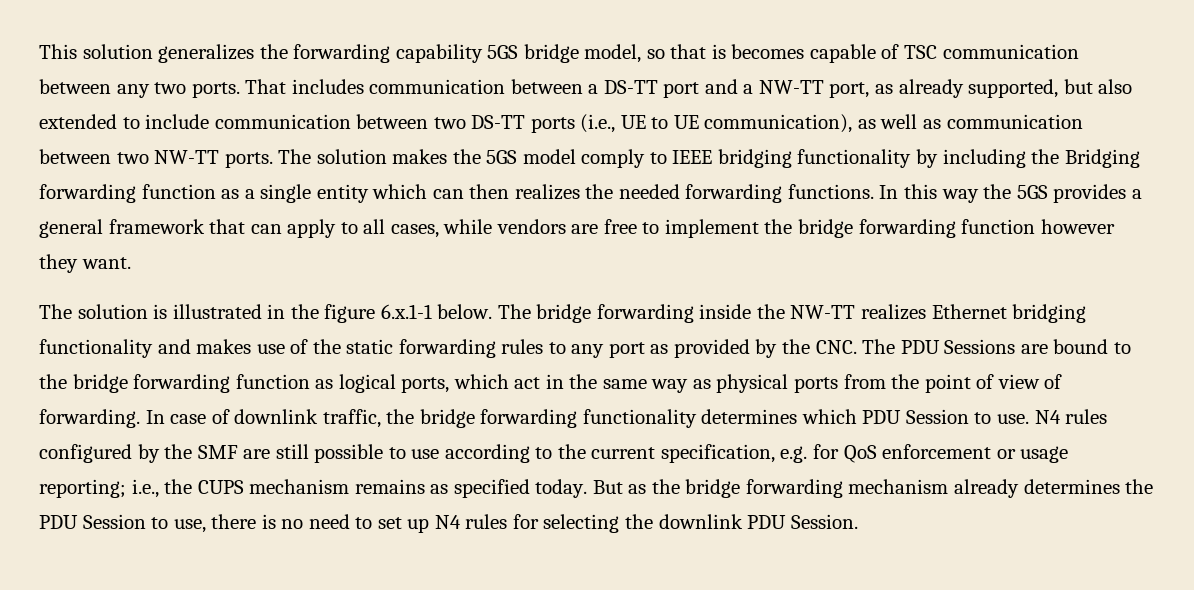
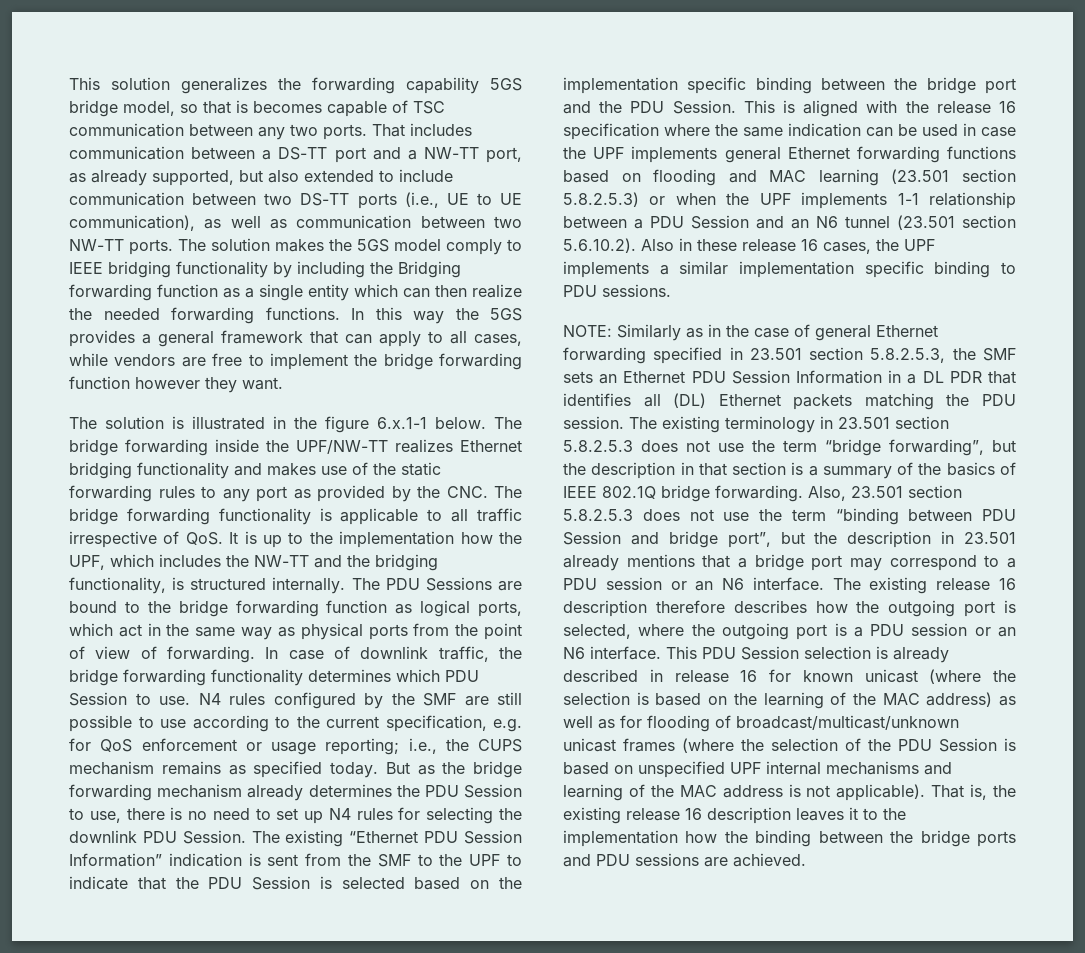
[514,184,580,200] realizes -> [472,284,522,298] realize
[790,305,856,319] NW-TT -> [296,440,388,454] UPF/NW-TT
(896, 346) none -> [69,508,522,525] [69,531,522,548] [69,554,438,571] [69,577,380,594] bridge forwarding functionality is applicable to all traffic irrespective of QoS. It is up to the implementation how the UPF, which includes the NW-TT and the bridging functionality, is structured internally. The
(858, 521) none -> [251,830,522,847] [69,853,523,867] [69,876,522,890] [563,77,1016,94] [563,100,1016,117] [563,123,1016,140] [563,146,1016,163] [563,169,1016,186] [563,192,1016,209] [563,215,1016,230] [563,238,935,254] [563,261,1016,278] [563,284,671,297] [563,324,938,341] [563,347,1016,364] [563,370,1016,384] [563,393,1016,410] [563,416,949,433] [563,439,1016,456] [563,462,1016,479] [563,485,962,502] [563,508,1016,525] [563,531,1016,548] [563,554,1016,571] [563,577,1016,594] [563,600,1016,617] [563,623,1017,640] [563,646,949,663] [563,669,1016,684] [563,692,1016,709] [563,715,959,732] [563,738,1016,753] [563,761,952,778] [563,784,1016,801] [563,807,906,824] [563,830,1016,847] [563,853,806,867] The existing “Ethernet PDU Session Information” indication is sent from the SMF to the UPF to indicate that the PDU Session is selected based on the implementation specific binding between the bridge port and the PDU Session. This is aligned with the release 16 specification where the same indication can be used in case the UPF implements general Ethernet forwarding functions based on flooding and MAC learning (23.501 section 5.8.2.5.3) or when the UPF implements 1-1 relationship between a PDU Session and an N6 tunnel (23.501 section 5.6.10.2). Also in these release 16 cases, the UPF implements a similar implementation specific binding to PDU sessions. // NOTE: Similarly as in the case of general Ethernet forwarding specified in 23.501 section 5.8.2.5.3, the SMF sets an Ethernet PDU Session Information in a DL PDR that identifies all (DL) Ethernet packets matching the PDU session. The existing terminology in 23.501 section 5.8.2.5.3 does not use the term “bridge forwarding”, but the description in that section is a summary of the basics of IEEE 802.1Q bridge forwarding. Also, 23.501 section 5.8.2.5.3 does not use the term “binding between PDU Session and bridge port”, but the description in 23.501 already mentions that a bridge port may correspond to a PDU session or an N6 interface. The existing release 16 description therefore describes how the outgoing port is selected, where the outgoing port is a PDU session or an N6 interface. This PDU Session selection is already described in release 16 for known unicast (where the selection is based on the learning of the MAC address) as well as for flooding of broadcast/multicast/unknown unicast frames (where the selection of the PDU Session is based on unspecified UPF internal mechanisms and learning of the MAC address is not applicable). That is, the existing release 16 description leaves it to the implementation how the binding between the bridge ports and PDU sessions are achieved.

